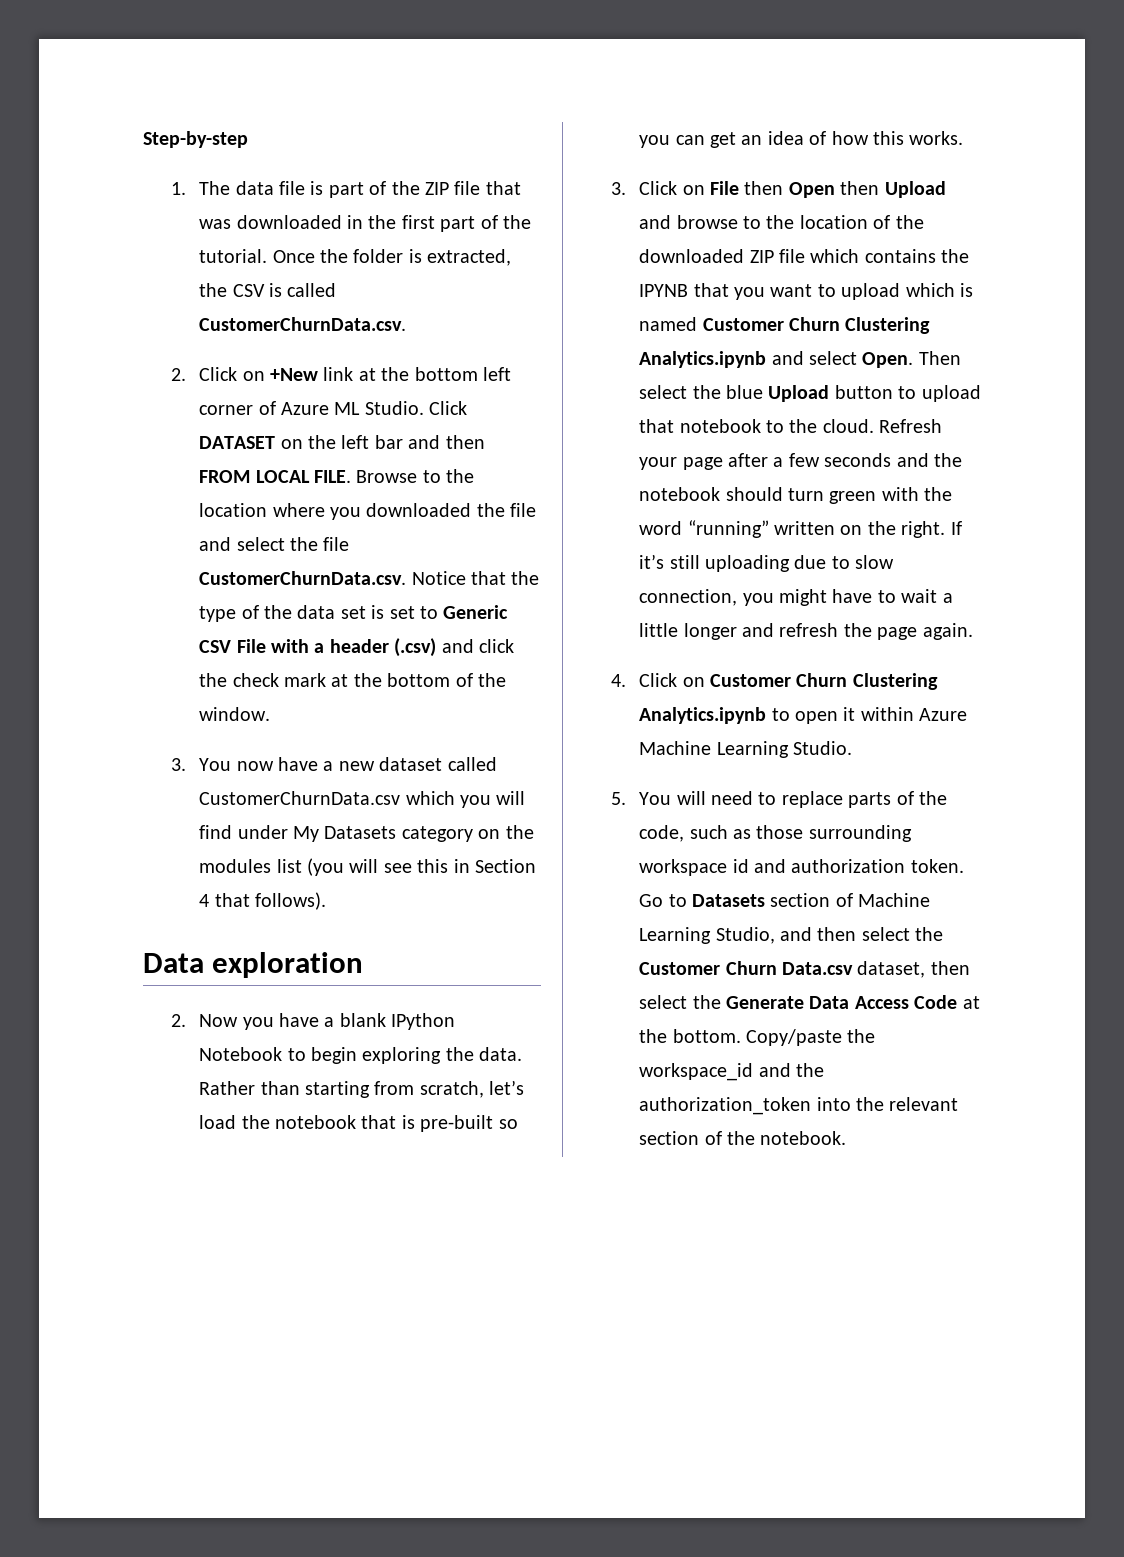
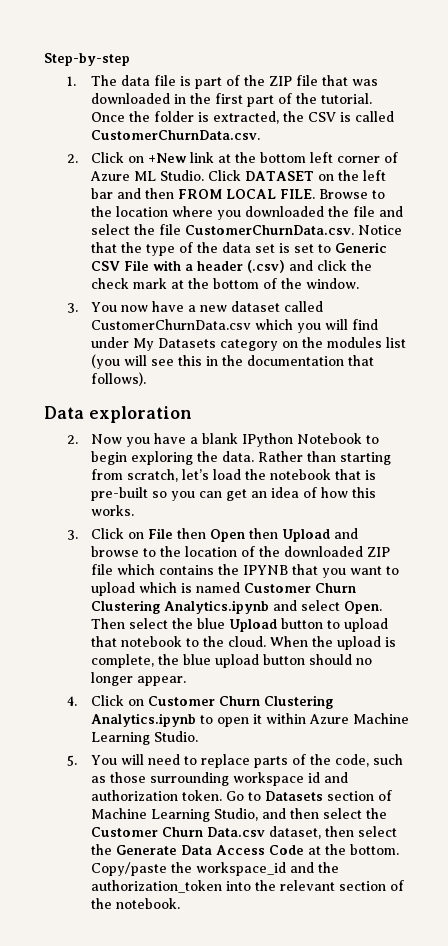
[475,859,537,873] [199,894,210,907] Section 4 -> [221,355,344,366] the documentation
[879,419,943,433] [639,453,963,470] [639,487,953,504] [639,520,962,538] [639,554,895,572] [639,589,953,606] [639,623,973,640] Refresh your page after a few seconds and the notebook should turn green with the word “running” written on the right. If it’s still uploading due to slow connection, you might have to wait a little longer and refresh the page again. -> [269,636,396,650] [90,654,372,668] [90,672,186,686] When the upload is complete, the blue upload button should no longer appear.

